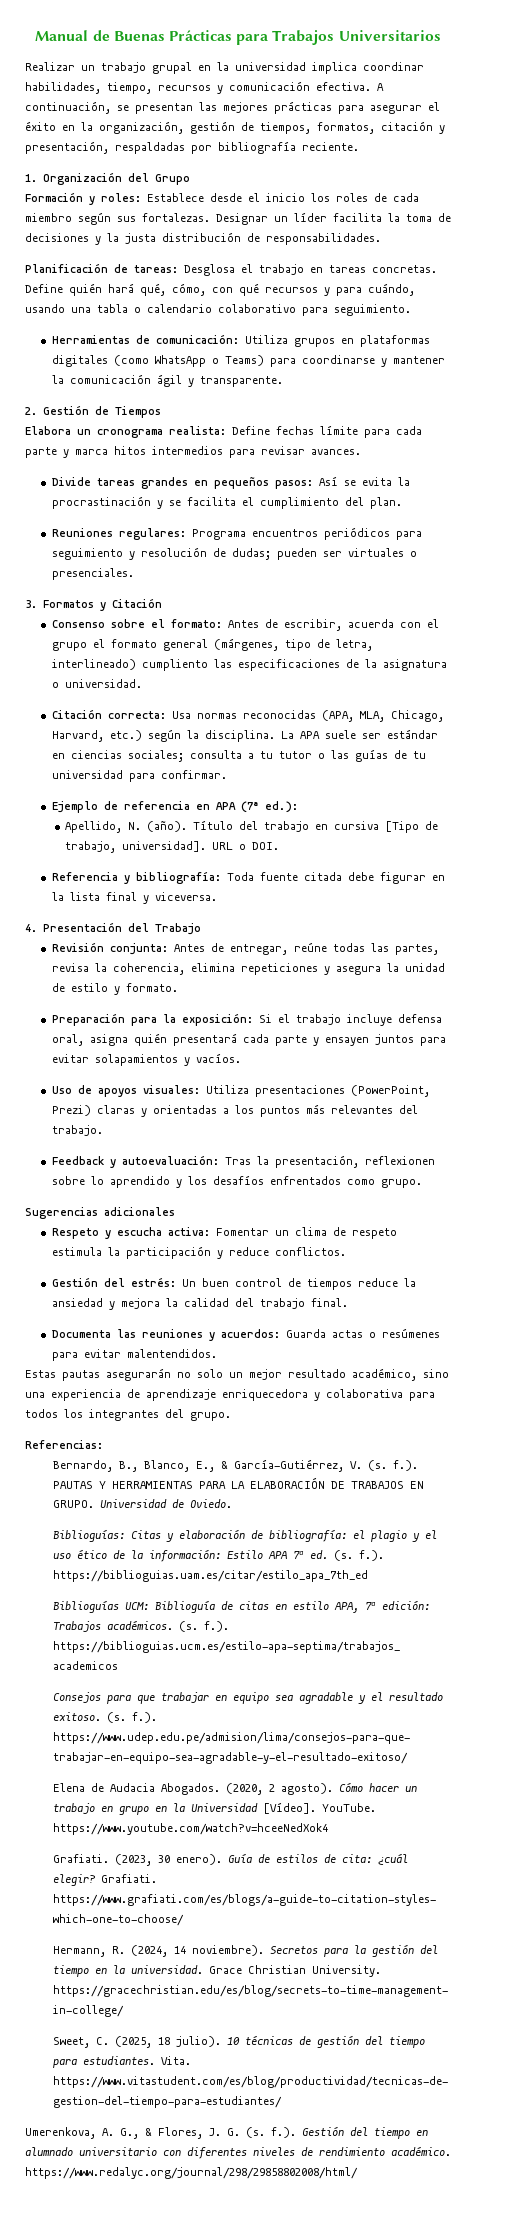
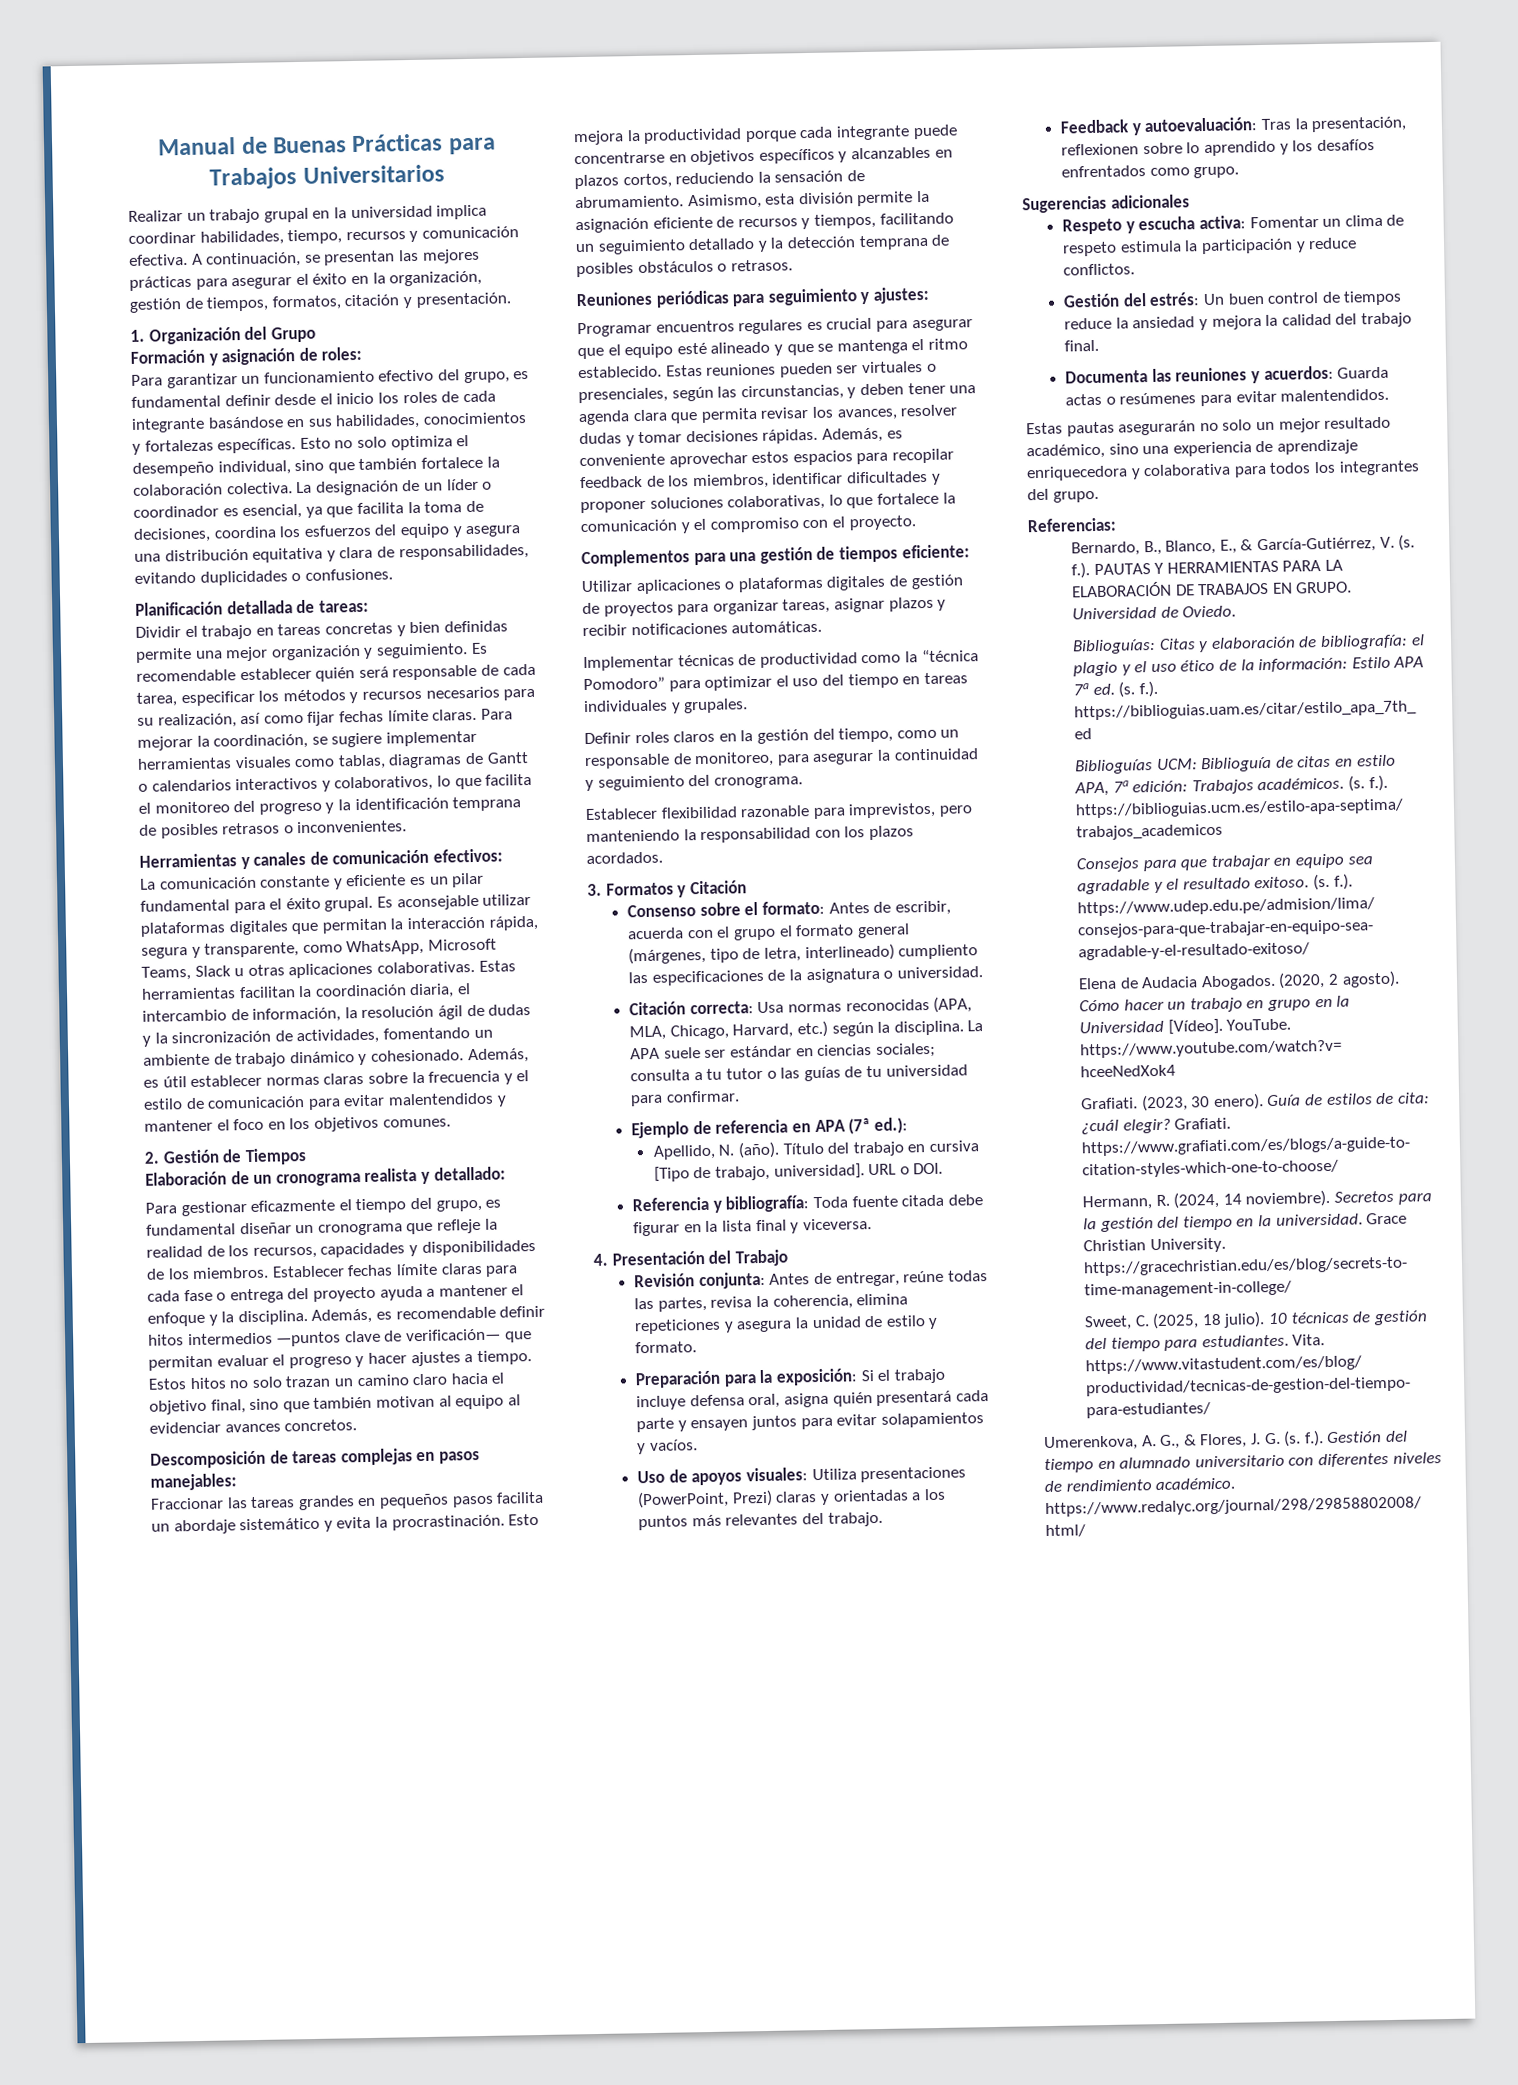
[25,141,359,154] presentación, respaldadas por bibliografía reciente. -> [415,292,511,308] presentación.
(95, 200) none -> [221,347,318,366] asignación de
[147,193,204,202] Establece -> [131,369,530,389] [131,394,271,408] // Para garantizar un funcionamiento efectivo del grupo, es fundamental definir
[25,212,451,225] [25,232,381,245] miembro según sus fortalezas. Designar un líder facilita la toma de decisiones y la justa distribución de responsabilidades. -> [131,412,527,433] [132,435,470,455] [132,456,500,477] [133,478,493,496] [133,500,484,520] [133,523,522,543] [134,543,529,563] [134,568,393,586] integrante basándose en sus habilidades, conocimientos y fortalezas específicas. Esto no solo optimiza el desempeño individual, sino que también fortalece la colaboración colectiva. La designación de un líder o coordinador es esencial, ya que facilita la toma de decisiones, coordina los esfuerzos del equipo y asegura una distribución equitativa y clara de responsabilidades, evitando duplicidades o confusiones.
(108, 268) none -> [226,600,293,615] detallada
[184,264,235,276] Desglosa -> [135,626,181,638] // Dividir
[372,265,437,273] [25,283,415,296] [25,304,411,316] [51,334,430,347] [51,355,445,367] [51,374,283,387] [25,405,161,418] [25,425,358,438] concretas. Define quién hará qué, cómo, con qué recursos y para cuándo, usando una tabla o calendario colaborativo para seguimiento. // Herramientas de comunicación: Utiliza grupos en plataformas digitales (como WhatsApp o Teams) para coordinarse y mantener la comunicación ágil y transparente. // 2. Gestión de Tiempos // Elabora un cronograma realista: Define fechas límite -> [324,620,508,637] [135,642,488,663] [136,663,536,682] [136,686,536,707] [137,708,513,729] [137,730,477,751] [137,752,529,770] [138,773,533,792] [138,796,522,815] [139,820,408,839] [139,848,503,870] [140,872,485,890] [140,893,532,914] [140,915,538,937] [141,938,497,959] [141,960,516,981] [141,983,471,1000] [142,1004,532,1023] [142,1027,493,1047] [143,1048,529,1068] [143,1070,530,1088] [143,1092,507,1110] [144,1116,451,1132] [144,1148,307,1166] [145,1166,506,1187] [145,1197,502,1217] [146,1218,498,1236] [146,1239,536,1259] [146,1262,483,1280] concretas y bien definidas permite una mejor organización y seguimiento. Es recomendable establecer quién será responsable de cada tarea, especificar los métodos y recursos necesarios para su realización, así como fijar fechas límite claras. Para mejorar la coordinación, se sugiere implementar herramientas visuales como tablas, diagramas de Gantt o calendarios interactivos y colaborativos, lo que facilita el monitoreo del progreso y la identificación temprana de posibles retrasos o inconvenientes. // Herramientas y canales de comunicación efectivos: // La comunicación constante y eficiente es un pilar fundamental para el éxito grupal. Es aconsejable utilizar plataformas digitales que permitan la interacción rápida, segura y transparente, como WhatsApp, Microsoft Teams, Slack u otras aplicaciones colaborativas. Estas herramientas facilitan la coordinación diaria, el intercambio de información, la resolución ágil de dudas y la sincronización de actividades, fomentando un ambiente de trabajo dinámico y cohesionado. Además, es útil establecer normas claras sobre la frecuencia y el estilo de comunicación para evitar malentendidos y mantener el foco en los objetivos comunes. // 2. Gestión de Tiempos // Elaboración de un cronograma realista y detallado: // Para gestionar eficazmente el tiempo del grupo, es fundamental diseñar un cronograma que refleje la realidad de los recursos, capacidades y disponibilidades de los miembros. Establecer fechas límite claras
[25,446,361,458] [51,476,410,489] [51,496,402,509] [51,527,422,540] [51,547,417,560] [51,568,134,580] parte y marca hitos intermedios para revisar avances. // Divide tareas grandes en pequeños pasos: Así se evita la procrastinación y se facilita el cumplimiento del plan. // Reuniones regulares: Programa encuentros periódicos para seguimiento y resolución de dudas; pueden ser virtuales o presenciales. -> [183,1284,525,1304] [147,1305,546,1327] [148,1328,532,1347] [148,1350,532,1371] [148,1372,505,1390] [149,1394,521,1415] [149,1419,358,1434] [150,1448,480,1469] [150,1473,237,1491] [150,1491,545,1511] [151,1513,540,1535] [573,124,958,146] [574,146,953,166] [574,170,865,190] [575,190,930,210] [575,212,954,234] [575,234,950,255] [576,259,793,278] [576,286,929,308] [577,317,973,338] [577,338,968,360] [578,361,937,379] [578,382,977,404] [578,404,958,426] [579,427,903,447] [579,448,954,468] [580,470,941,490] [580,492,956,514] [580,515,916,534] [581,544,970,568] [581,574,964,595] [582,596,947,617] [582,620,823,637] [583,649,979,672] [583,672,968,692] [583,698,749,714] [584,727,960,745] [584,748,979,770] [585,774,803,792] [585,802,973,821] [586,825,914,844] [586,851,663,865] fase o entrega del proyecto ayuda a mantener el enfoque y la disciplina. Además, es recomendable definir hitos intermedios —puntos clave de verificación— que permitan evaluar el progreso y hacer ajustes a tiempo. Estos hitos no solo trazan un camino claro hacia el objetivo final, sino que también motivan al equipo al evidenciar avances concretos. // Descomposición de tareas complejas en pasos manejables: // Fraccionar las tareas grandes en pequeños pasos facilita un abordaje sistemático y evita la procrastinación. Esto mejora la productividad porque cada integrante puede concentrarse en objetivos específicos y alcanzables en plazos cortos, reduciendo la sensación de abrumamiento. Asimismo, esta división permite la asignación eficiente de recursos y tiempos, facilitando un seguimiento detallado y la detección temprana de posibles obstáculos o retrasos. // Reuniones periódicas para seguimiento y ajustes: // Programar encuentros regulares es crucial para asegurar que el equipo esté alineado y que se mantenga el ritmo establecido. Estas reuniones pueden ser virtuales o presenciales, según las circunstancias, y deben tener una agenda clara que permita revisar los avances, resolver dudas y tomar decisiones rápidas. Además, es conveniente aprovechar estos espacios para recopilar feedback de los miembros, identificar dificultades y proponer soluciones colaborativas, lo que fortalece la comunicación y el compromiso con el proyecto. // Complementos para una gestión de tiempos eficiente: // Utilizar aplicaciones o plataformas digitales de gestión de proyectos para organizar tareas, asignar plazos y recibir notificaciones automáticas. // Implementar técnicas de productividad como la “técnica Pomodoro” para optimizar el uso del tiempo en tareas individuales y grupales. // Definir roles claros en la gestión del tiempo, como un responsable de monitoreo, para asegurar la continuidad y seguimiento del cronograma. // Establecer flexibilidad razonable para imprevistos, pero manteniendo la responsabilidad con los plazos acordados.

